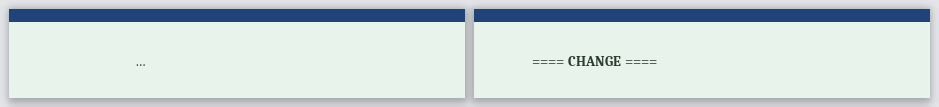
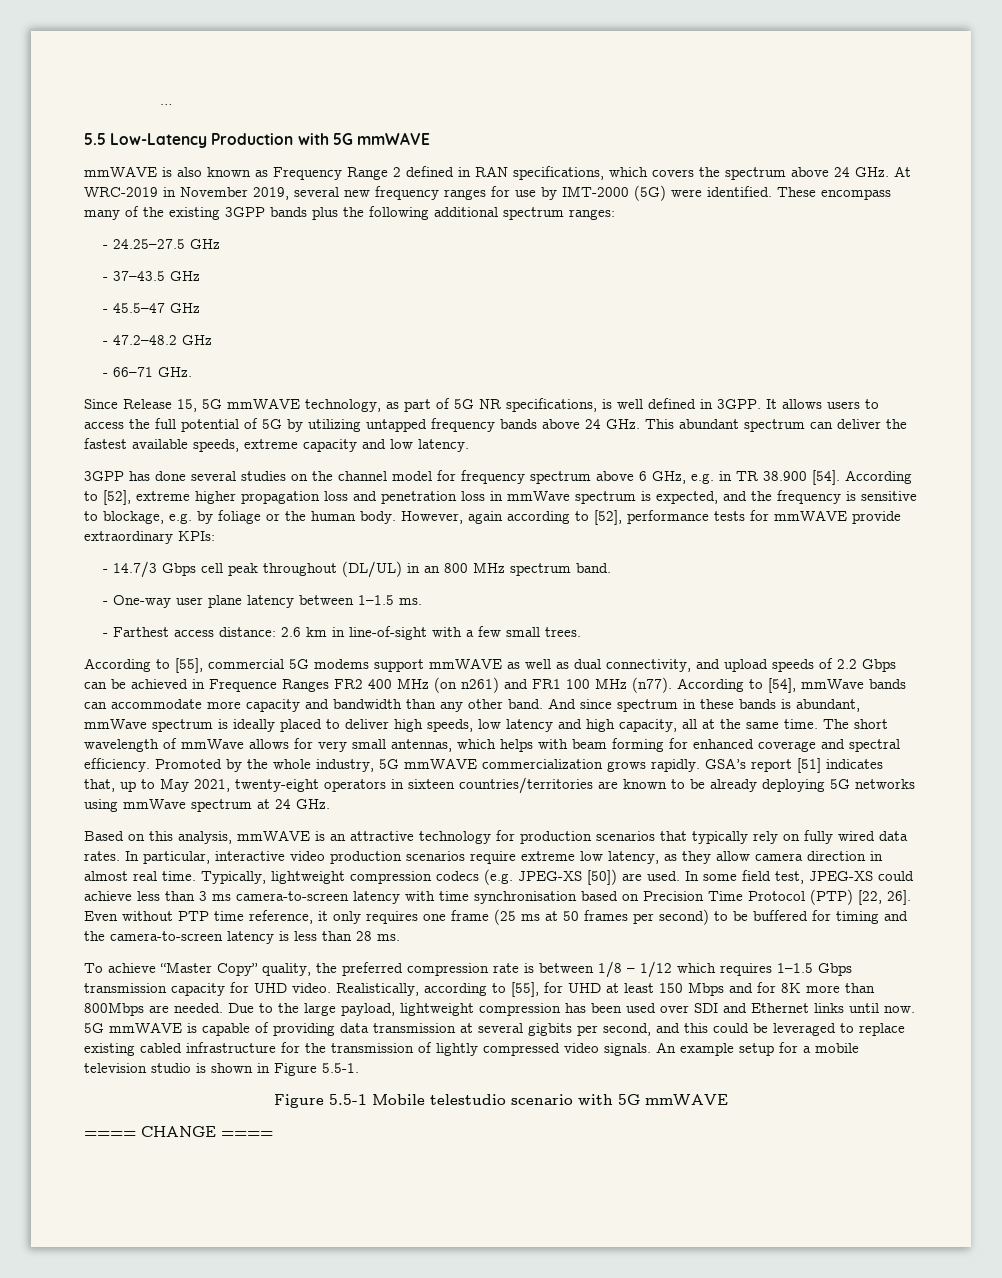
(147, 65) none -> [84,132,430,148] [84,166,911,180] [84,185,891,201] [84,206,615,220] [103,239,221,249] [103,271,201,281] [103,303,201,313] [103,335,213,345] [103,367,193,377] [84,398,879,412] [84,418,907,432] [84,438,469,452] [84,470,912,485] [84,490,917,505] [84,510,901,525] [84,531,215,544] [103,561,612,578] [103,595,423,608] [103,626,582,640] [84,658,896,673] [84,677,906,693] [84,698,860,712] [84,719,888,732] [84,738,900,752] [84,758,883,773] [84,777,915,794] [84,799,330,812] [84,830,908,844] [84,851,883,864] [84,869,914,885] [84,889,911,905] [84,909,908,925] [84,931,400,944] [84,961,852,978] [84,982,875,997] [84,1002,915,1016] [84,1022,905,1036] [84,1042,859,1056] [84,1063,359,1076] [274,1094,728,1108] // 5.5 Low-Latency Production with 5G mmWAVE // mmWAVE is also known as Frequency Range 2 defined in RAN specifications, which covers the spectrum above 24 GHz. At WRC-2019 in November 2019, several new frequency ranges for use by IMT-2000 (5G) were identified. These encompass many of the existing 3GPP bands plus the following additional spectrum ranges: // - 24.25–27.5 GHz // - 37–43.5 GHz // - 45.5–47 GHz // - 47.2–48.2 GHz // - 66–71 GHz. // Since Release 15, 5G mmWAVE technology, as part of 5G NR specifications, is well defined in 3GPP. It allows users to access the full potential of 5G by utilizing untapped frequency bands above 24 GHz. This abundant spectrum can deliver the fastest available speeds, extreme capacity and low latency. // 3GPP has done several studies on the channel model for frequency spectrum above 6 GHz, e.g. in TR 38.900 [54]. According to [52], extreme higher propagation loss and penetration loss in mmWave spectrum is expected, and the frequency is sensitive to blockage, e.g. by foliage or the human body. However, again according to [52], performance tests for mmWAVE provide extraordinary KPIs: // - 14.7/3 Gbps cell peak throughout (DL/UL) in an 800 MHz spectrum band. // - One-way user plane latency between 1–1.5 ms. // - Farthest access distance: 2.6 km in line-of-sight with a few small trees. // According to [55], commercial 5G modems support mmWAVE as well as dual connectivity, and upload speeds of 2.2 Gbps can be achieved in Frequence Ranges FR2 400 MHz (on n261) and FR1 100 MHz (n77). According to [54], mmWave bands can accommodate more capacity and bandwidth than any other band. And since spectrum in these bands is abundant, mmWave spectrum is ideally placed to deliver high speeds, low latency and high capacity, all at the same time. The short wavelength of mmWave allows for very small antennas, which helps with beam forming for enhanced coverage and spectral efficiency. Promoted by the whole industry, 5G mmWAVE commercialization grows rapidly. GSA’s report [51] indicates that, up to May 2021, twenty-eight operators in sixteen countries/territories are known to be already deploying 5G networks using mmWave spectrum at 24 GHz. // Based on this analysis, mmWAVE is an attractive technology for production scenarios that typically rely on fully wired data rates. In particular, interactive video production scenarios require extreme low latency, as they allow camera direction in almost real time. Typically, lightweight compression codecs (e.g. JPEG-XS [50]) are used. In some field test, JPEG-XS could achieve less than 3 ms camera-to-screen latency with time synchronisation based on Precision Time Protocol (PTP) [22, 26]. Even without PTP time reference, it only requires one frame (25 ms at 50 frames per second) to be buffered for timing and the camera-to-screen latency is less than 28 ms. // To achieve “Master Copy” quality, the preferred compression rate is between 1/8 – 1/12 which requires 1–1.5 Gbps transmission capacity for UHD video. Realistically, according to [55], for UHD at least 150 Mbps and for 8K more than 800Mbps are needed. Due to the large payload, lightweight compression has been used over SDI and Ethernet links until now. 5G mmWAVE is capable of providing data transmission at several gigbits per second, and this could be leveraged to replace existing cabled infrastructure for the transmission of lightly compressed video signals. An example setup for a mobile television studio is shown in Figure 5.5-1. // Figure 5.5-1 Mobile telestudio scenario with 5G mmWAVE

